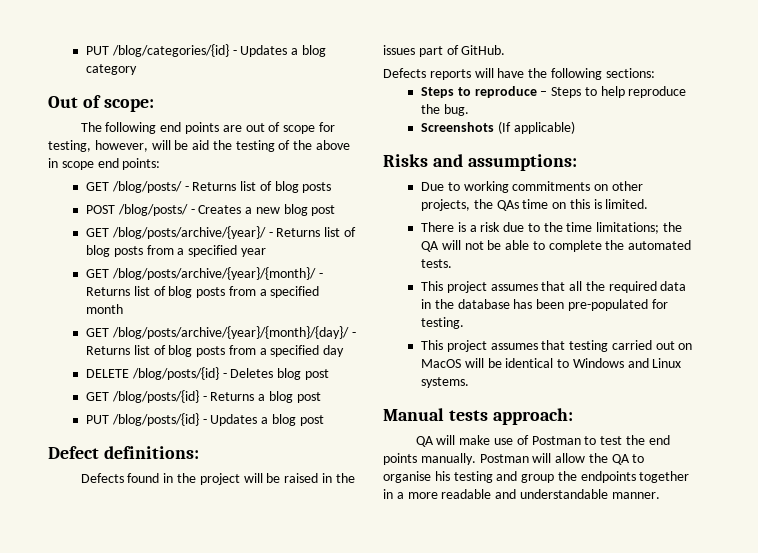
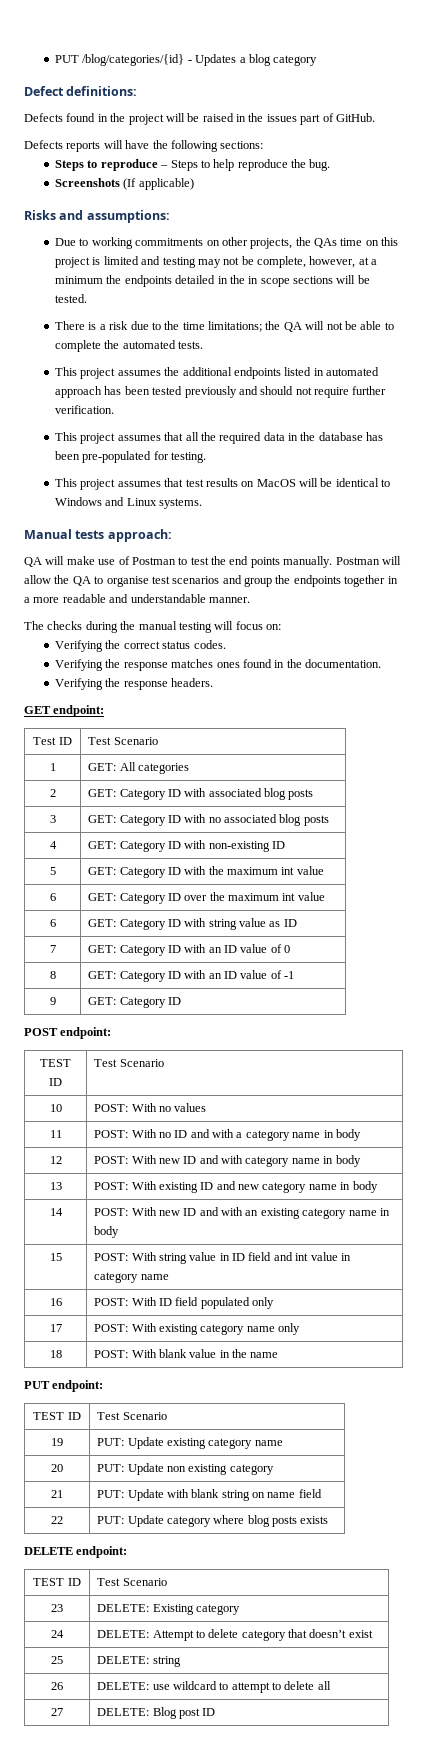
[48,95,154,112] [80,122,335,134] [48,140,351,152] [48,158,161,170] [85,181,332,193] [85,204,336,216] [85,226,356,239] [85,245,266,257] [85,267,323,280] [85,286,320,298] [85,304,123,314] [85,326,356,339] [85,345,345,357] [85,367,329,380] [85,390,321,403] [85,413,324,426] // Out of scope: // The following end points are out of scope for testing, however, will be aid the testing of the above in scope end points: // GET /blog/posts/ - Returns list of blog posts // POST /blog/posts/ - Creates a new blog post // GET /blog/posts/archive/{year}/ - Returns list of blog posts from a specified year // GET /blog/posts/archive/{year}/{month}/ - Returns list of blog posts from a specified month // GET /blog/posts/archive/{year}/{month}/{day}/ - Returns list of blog posts from a specified day // DELETE /blog/posts/{id} - Deletes blog post // GET /blog/posts/{id} - Returns a blog post // PUT /blog/posts/{id} - Updates a blog post -> (318, 60) none
[593,199,649,209] is limited. -> [55,256,378,268] [55,275,370,287] [55,294,88,303] project is limited and testing may not be complete, however, at a minimum the endpoints detailed in the in scope sections will be tested.
(452, 263) none -> [55,367,380,379] [55,386,387,398] [55,405,115,414] // This project assumes the additional endpoints listed in automated approach has been tested previously and should not require further verification.
[569,340,675,352] testing carried out -> [185,478,238,487] test results
[434,471,493,483] his testing -> [151,576,220,584] test scenarios
(660, 495) none -> [24,621,281,633] [55,640,226,652] [55,659,382,671] [55,678,214,690] [24,705,105,717] [33,737,72,745] [88,737,158,745] [49,763,56,771] [88,762,189,774] [49,789,56,797] [88,788,314,800] [49,815,56,823] [88,814,329,826] [49,841,57,849] [88,840,286,852] [49,867,56,875] [88,866,324,878] [49,893,56,901] [88,892,325,904] [49,919,56,927] [88,918,297,930] [49,945,56,953] [88,944,291,956] [49,971,56,979] [88,970,295,982] [49,997,56,1005] [88,997,181,1008] [24,1027,112,1039] [40,1059,71,1067] [49,1078,62,1086] [94,1059,164,1067] [49,1104,62,1112] [94,1103,207,1112] [49,1130,62,1138] [94,1129,361,1141] [49,1156,62,1164] [94,1155,361,1167] [49,1182,62,1190] [94,1181,378,1193] [49,1208,63,1216] [94,1207,390,1219] [94,1226,120,1238] [49,1253,62,1261] [94,1252,351,1264] [94,1272,169,1283] [49,1298,62,1306] [94,1297,275,1309] [49,1324,62,1332] [94,1323,301,1335] [49,1350,62,1358] [94,1349,279,1358] [24,1380,104,1392] [33,1412,81,1420] [97,1412,167,1420] [51,1438,63,1446] [97,1437,283,1449] [51,1464,63,1472] [97,1463,274,1475] [51,1490,63,1498] [97,1489,322,1501] [51,1516,63,1524] [97,1515,329,1527] [24,1546,128,1558] [33,1578,81,1586] [97,1578,167,1586] [51,1604,63,1612] [97,1604,240,1615] [51,1630,64,1638] [97,1629,373,1641] [51,1656,63,1664] [97,1656,181,1667] [51,1682,63,1690] [97,1681,331,1693] [51,1708,63,1716] [97,1707,216,1719] // The checks during the manual testing will focus on: // Verifying the correct status codes. // Verifying the response matches ones found in the documentation. // Verifying the response headers. // GET endpoint: // Test ID | Test Scenario // 1 | GET: All categories // 2 | GET: Category ID with associated blog posts // 3 | GET: Category ID with no associated blog posts // 4 | GET: Category ID with non-existing ID // 5 | GET: Category ID with the maximum int value // 6 | GET: Category ID over the maximum int value // 6 | GET: Category ID with string value as ID // 7 | GET: Category ID with an ID value of 0 // 8 | GET: Category ID with an ID value of -1 // 9 | GET: Category ID // POST endpoint: // TEST ID | Test Scenario // 10 | POST: With no values // 11 | POST: With no ID and with a category name in body // 12 | POST: With new ID and with category name in body // 13 | POST: With existing ID and new category name in body // 14 | POST: With new ID and with an existing category name in body // 15 | POST: With string value in ID field and int value in category name // 16 | POST: With ID field populated only // 17 | POST: With existing category name only // 18 | POST: With blank value in the name // PUT endpoint: // TEST ID | Test Scenario // 19 | PUT: Update existing category name // 20 | PUT: Update non existing category // 21 | PUT: Update with blank string on name field // 22 | PUT: Update category where blog posts exists // DELETE endpoint: // TEST ID | Test Scenario // 23 | DELETE: Existing category // 24 | DELETE: Attempt to delete category that doesn’t exist // 25 | DELETE: string // 26 | DELETE: use wildcard to attempt to delete all // 27 | DELETE: Blog post ID

